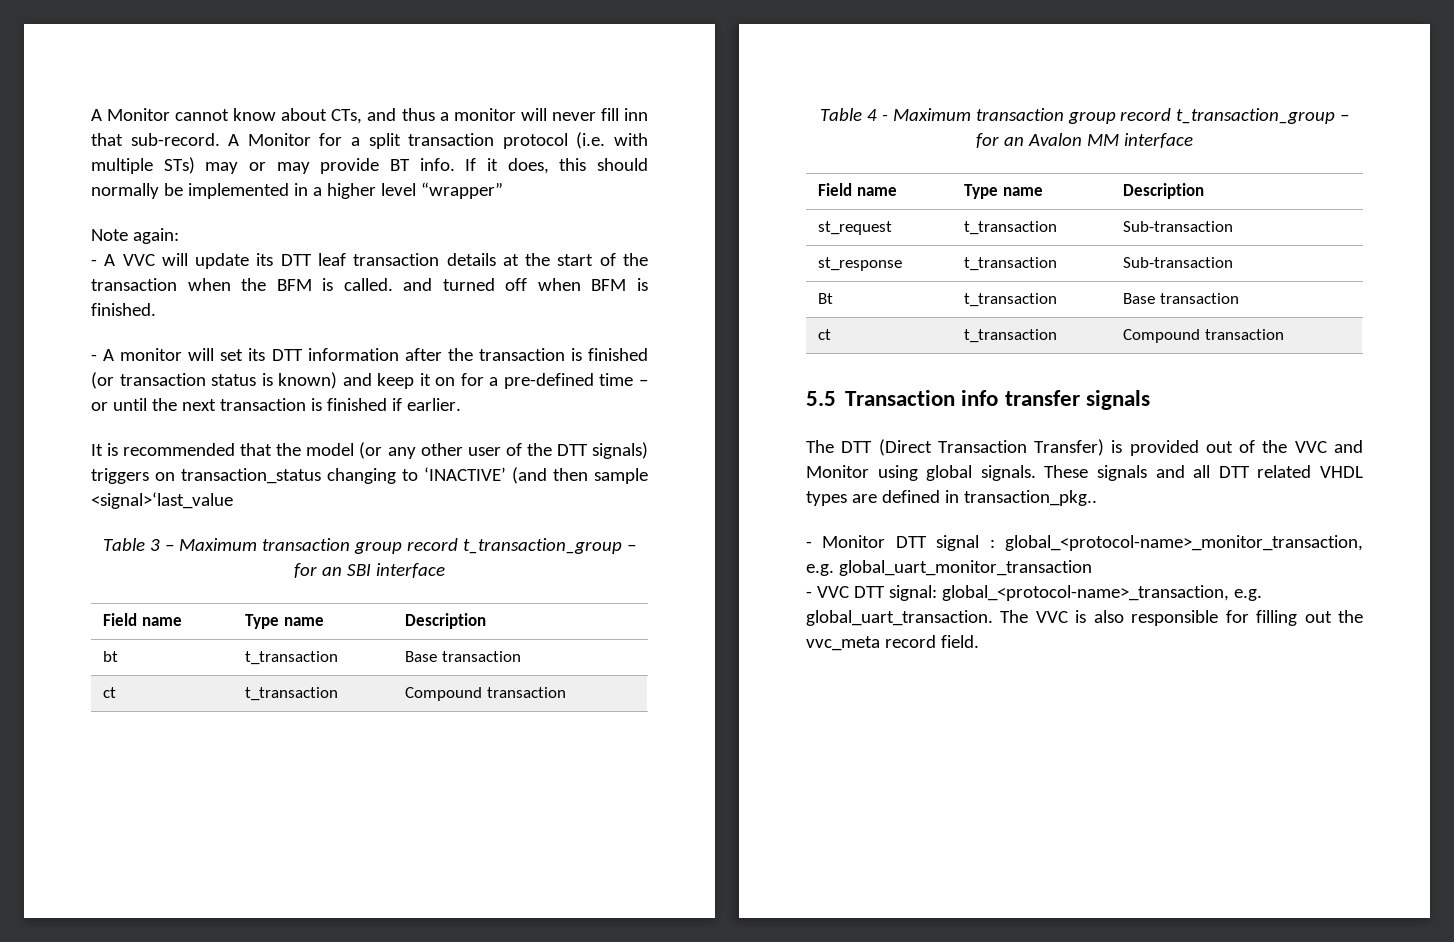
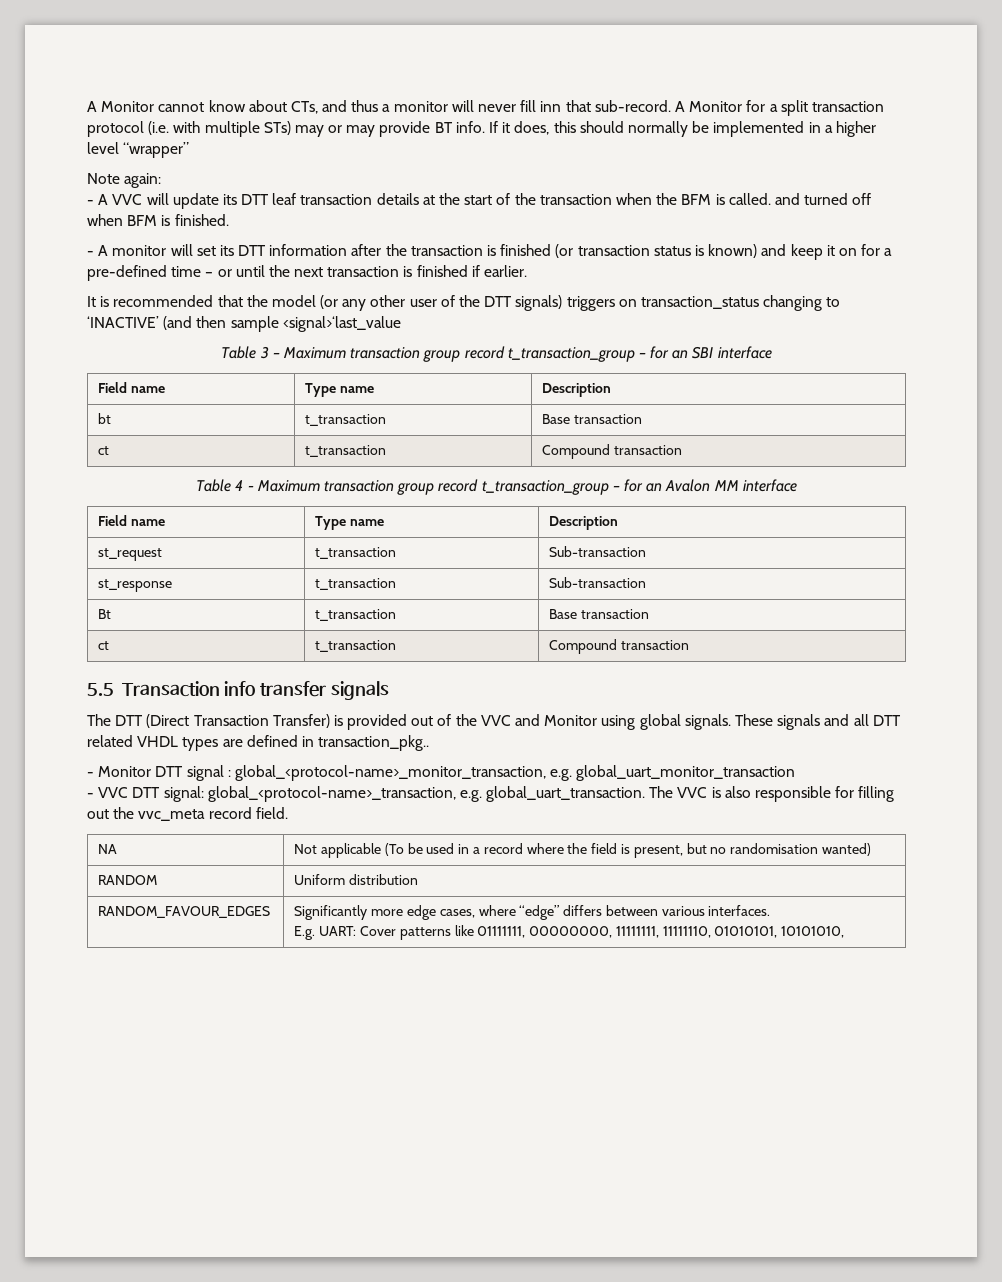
(979, 641) none -> [98,844,118,854] [294,843,871,858] [98,875,158,885] [294,874,419,885] [98,906,271,918] [294,905,771,920] [294,925,845,940] // NA | Not applicable (To be used in a record where the field is present, but no randomisation wanted) // RANDOM | Uniform distribution // RANDOM_FAVOUR_EDGES | Significantly more edge cases, where “edge” differs between various interfaces. // E.g. UART: Cover patterns like 01111111, 00000000, 11111111, 11111110, 01010101, 10101010,

